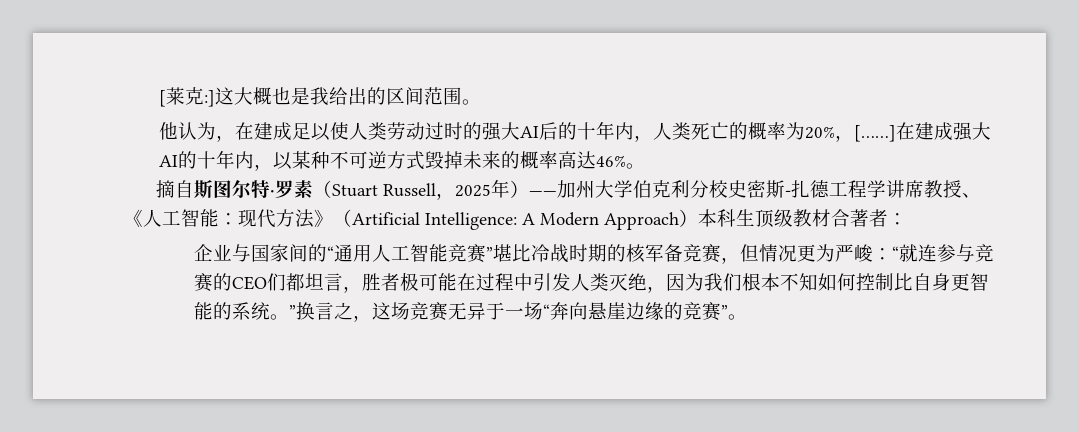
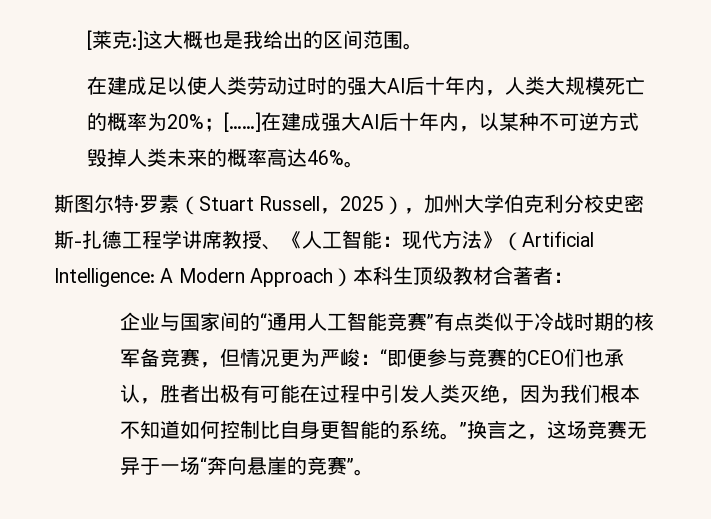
[159,122,236,142] 他认为， -> (424, 46) none
[558,122,578,140] 的 -> (426, 85) none
(692, 131) none -> [545,76,606,95] 大规模
[835,135,855,142] ， -> [204,118,225,132] ；
[178,151,198,169] 的 -> [379,112,400,131] 后
(464, 160) none -> [127,148,168,167] 人类
[155,180,194,198] 摘自 -> (365, 164) none
[490,179,557,198] 年）—— -> [384,196,425,215] ），
[493,244,532,262] 堪比 -> [434,312,535,331] 有点类似于
[899,244,938,262] 就连 -> [387,348,428,367] 即便
[286,272,420,293] 都坦言，胜者极 -> [584,348,625,367] [120,384,261,404] 也承认，胜者出极有
(819, 282) none -> [160,420,181,439] 道
[626,302,665,320] 边缘 -> (288, 465) none

